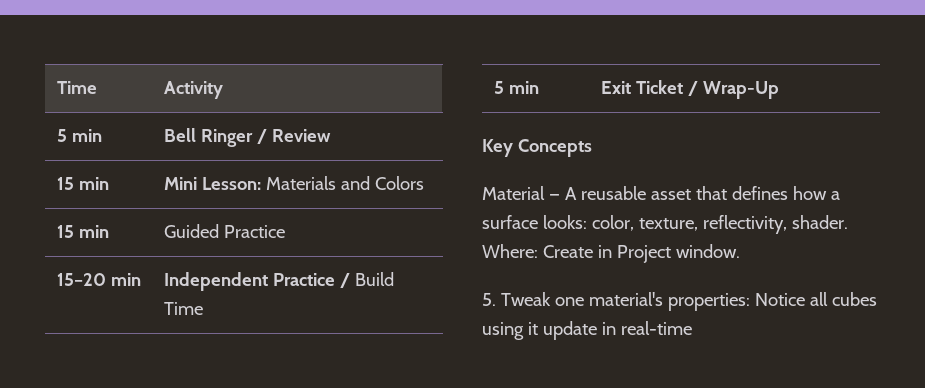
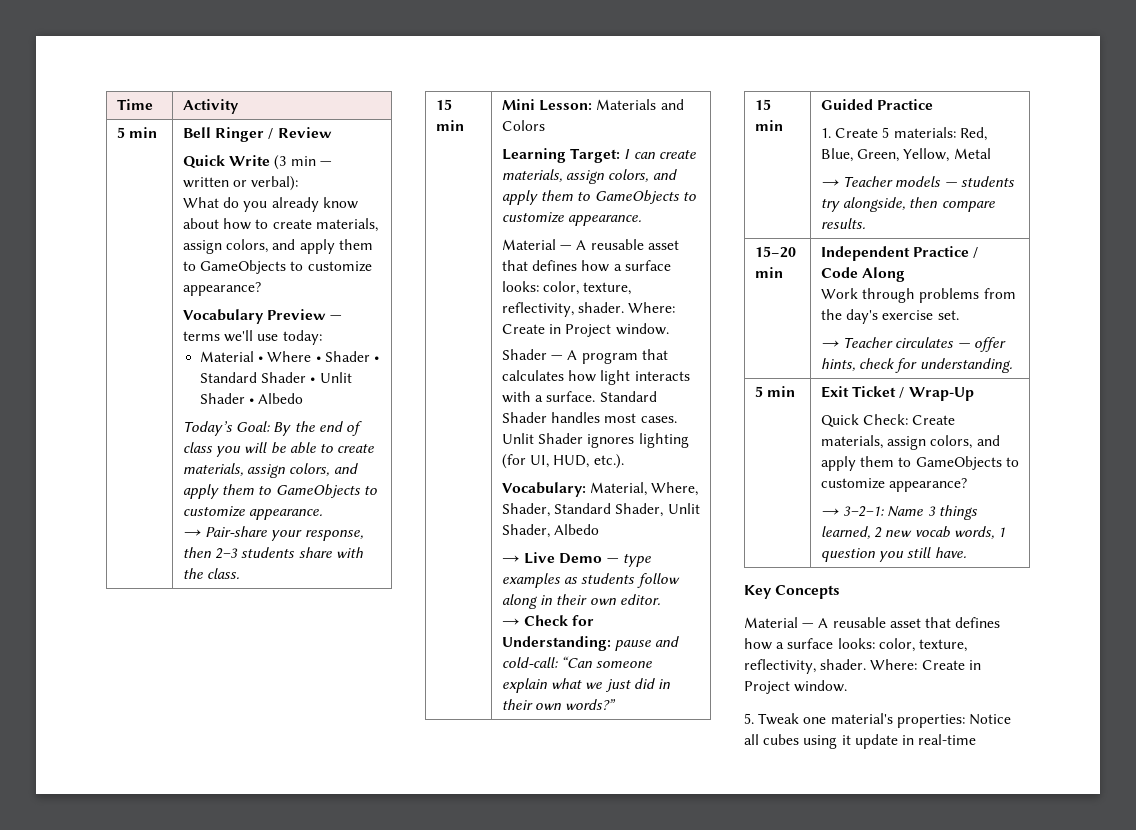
(331, 135) none -> [183,155,332,170] [183,176,299,191] [183,197,358,212] [183,218,378,232] [183,239,373,254] [183,260,372,274] [183,282,262,296] [183,309,343,324] [183,330,322,345] [200,351,380,362] [200,372,352,383] [200,393,304,404] [183,421,362,436] [183,442,375,457] [183,463,358,478] [183,484,377,499] [183,506,323,520] [183,526,363,541] [183,547,363,559] [183,568,240,579] // Quick Write (3 min — written or verbal): // What do you already know about how to create materials, assign colors, and apply them to GameObjects to customize appearance? // Vocabulary Preview — terms we'll use today: // Material • Where • Shader • Standard Shader • Unlit Shader • Albedo // Today’s Goal: By the end of class you will be able to create materials, assign colors, and apply them to GameObjects to customize appearance. // → Pair-share your response, then 2–3 students share with the class.
[56,225,109,238] [163,224,285,238] // 15 min | Guided Practice -> [502,148,696,163] [502,169,677,184] [502,190,696,205] [502,212,642,226] [502,239,679,250] [502,260,671,272] [502,281,632,295] [502,302,676,317] [502,323,669,337] [502,349,668,364] [502,370,690,385] [502,391,657,403] [502,412,677,423] [502,433,689,448] [502,454,624,469] [502,482,699,497] [502,503,700,517] [502,524,600,538] [502,552,651,567] [502,573,680,588] [502,594,660,609] [502,615,595,626] [502,636,680,651] [502,656,653,668] [502,678,670,693] [502,699,617,710] [755,99,772,110] [755,120,784,131] [821,99,934,110] [821,127,987,141] [821,148,991,162] [821,176,1015,187] [821,197,995,212] [821,218,866,229] // Learning Target: I can create materials, assign colors, and apply them to GameObjects to customize appearance. // Material — A reusable asset that defines how a surface looks: color, texture, reflectivity, shader. Where: Create in Project window. // Shader — A program that calculates how light interacts with a surface. Standard Shader handles most cases. Unlit Shader ignores lighting (for UI, HUD, etc.). // Vocabulary: Material, Where, Shader, Standard Shader, Unlit Shader, Albedo // → Live Demo — type examples as students follow along in their own editor. // → Check for Understanding: pause and cold-call: “Can someone explain what we just did in their own words?” // 15 min | Guided Practice // 1. Create 5 materials: Red, Blue, Green, Yellow, Metal // → Teacher models — students try alongside, then compare results.
[354,272,394,286] [163,302,203,315] Build Time -> [821,267,906,282] [821,288,1016,303] [821,309,959,324] [821,337,1006,352] [821,358,1012,373] Code Along // Work through problems from the day's exercise set. // → Teacher circulates — offer hints, check for understanding.
(779, 90) none -> [821,414,956,428] [821,435,1000,450] [821,456,1019,471] [821,478,968,492] [821,505,978,520] [821,526,1005,539] [821,547,966,562] // Quick Check: Create materials, assign colors, and apply them to GameObjects to customize appearance? // → 3–2–1: Name 3 things learned, 2 new vocab words, 1 question you still have.

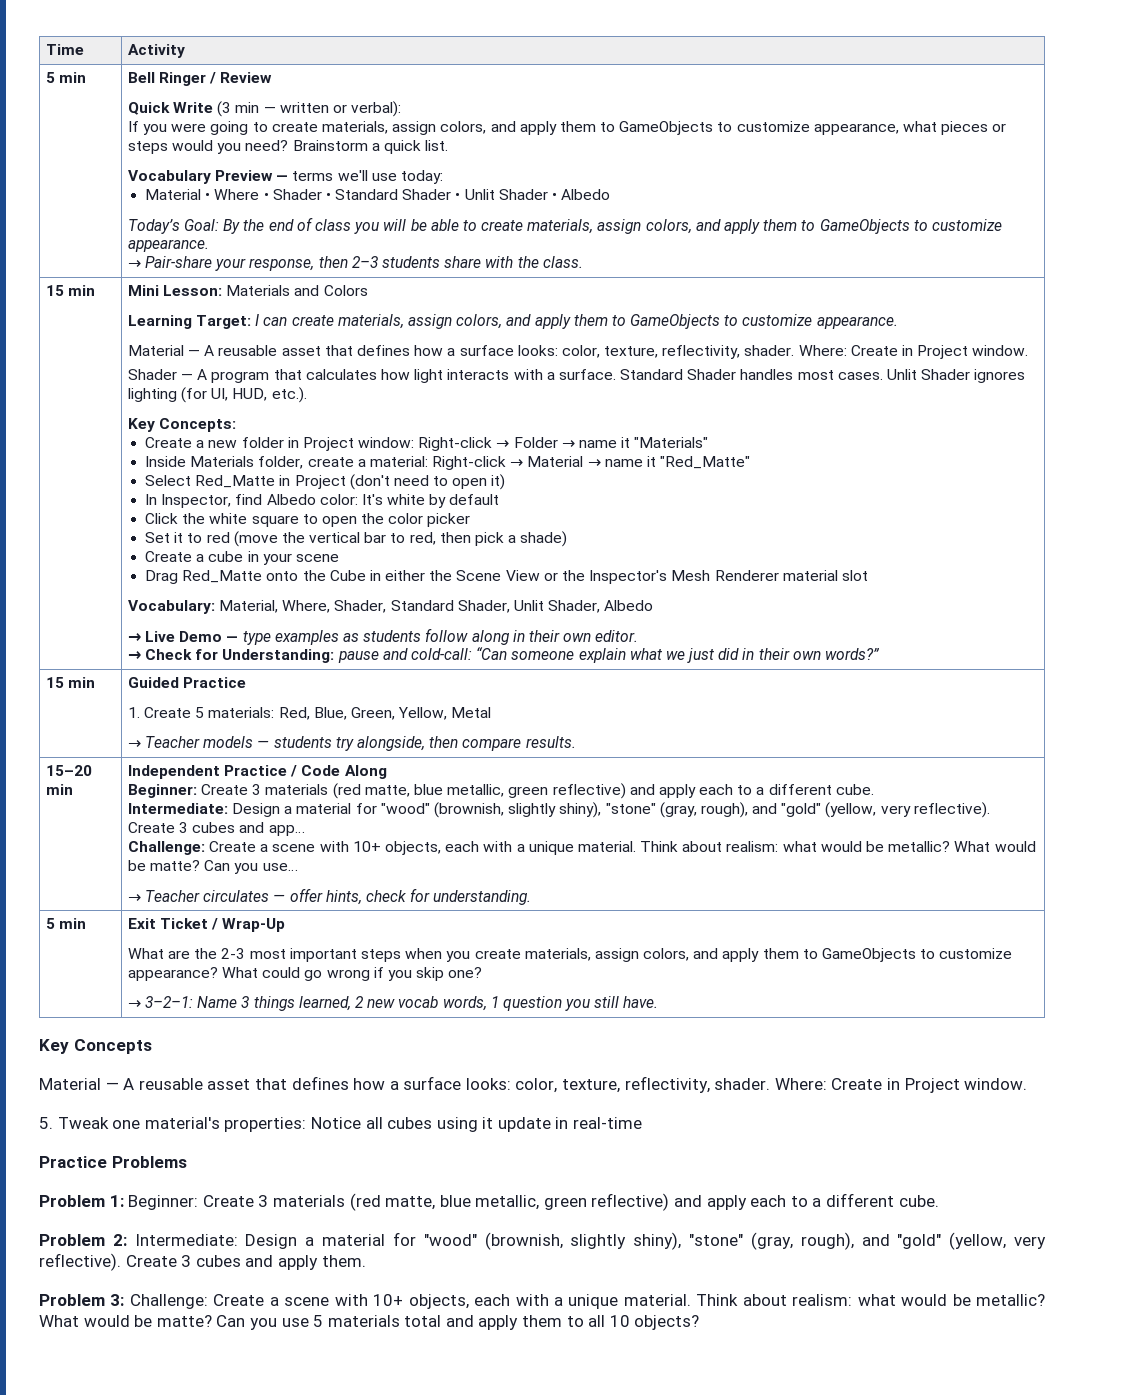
[183,197,358,212] [183,218,252,230] What do you already know about how -> [127,121,249,135] If you were going
[183,282,262,296] appearance? -> [813,121,1007,135] [127,140,449,154] appearance, what pieces or steps would you need? Brainstorm a quick list.
(624, 461) none -> [127,418,237,432] [144,437,709,451] [144,456,751,470] [144,474,506,490] [144,494,500,508] [144,513,471,527] [144,531,568,547] [144,551,339,565] [144,570,868,584] // Key Concepts: // Create a new folder in Project window: Right-click → Folder → name it "Materials" // Inside Materials folder, create a material: Right-click → Material → name it "Red_Matte" // Select Red_Matte in Project (don't need to open it) // In Inspector, find Albedo color: It's white by default // Click the white square to open the color picker // Set it to red (move the vertical bar to red, then pick a shade) // Create a cube in your scene // Drag Red_Matte onto the Cube in either the Scene View or the Inspector's Mesh Renderer material slot
[821,288,1016,303] [821,309,959,324] Work through problems from the day's exercise set. -> [127,783,874,799] [127,802,990,818] [127,822,305,836] [127,841,1036,855] [127,860,298,874] Beginner: Create 3 materials (red matte, blue metallic, green reflective) and apply each to a different cube. // Intermediate: Design a material for "wood" (brownish, slightly shiny), "stone" (gray, rough), and "gold" (yellow, very reflective). Create 3 cubes and app… // Challenge: Create a scene with 10+ objects, each with a unique material. Think about realism: what would be metallic? What would be matte? Can you use…
[821,414,956,428] Quick Check: Create -> [127,948,521,962] What are the 2-3 most important steps when you create
(968, 485) none -> [222,967,483,981] What could go wrong if you skip one?
(977, 739) none -> [39,1156,187,1168] [39,1193,939,1211] [39,1232,1047,1250] [39,1253,366,1271] [39,1294,1046,1309] [39,1315,700,1330] // Practice Problems // Problem 1: Beginner: Create 3 materials (red matte, blue metallic, green reflective) and apply each to a different cube. // Problem 2: Intermediate: Design a material for "wood" (brownish, slightly shiny), "stone" (gray, rough), and "gold" (yellow, very reflective). Create 3 cubes and apply them. // Problem 3: Challenge: Create a scene with 10+ objects, each with a unique material. Think about realism: what would be metallic? What would be matte? Can you use 5 materials total and apply them to all 10 objects?

